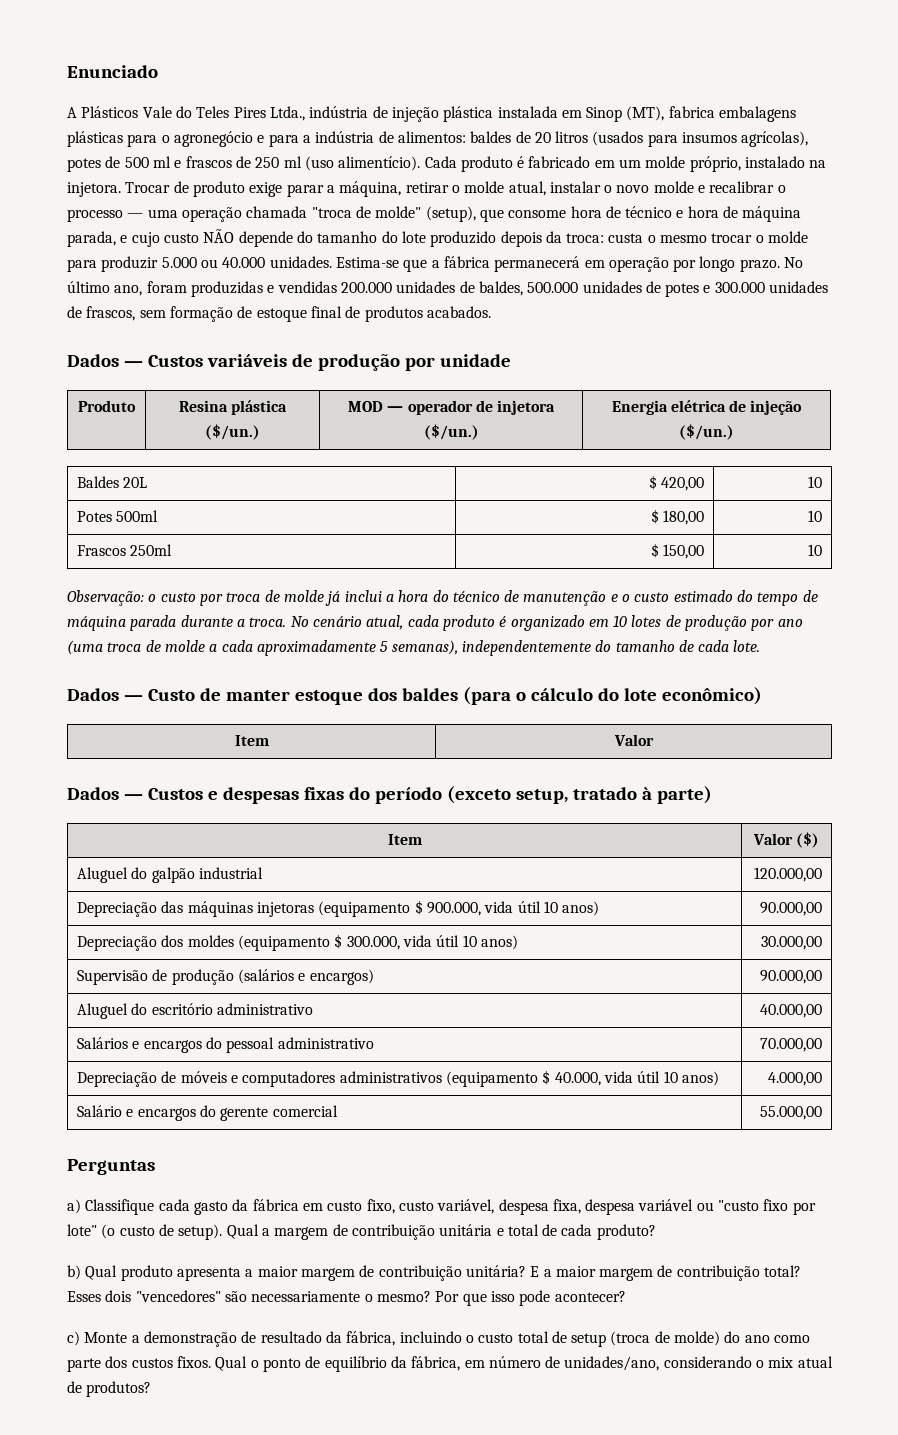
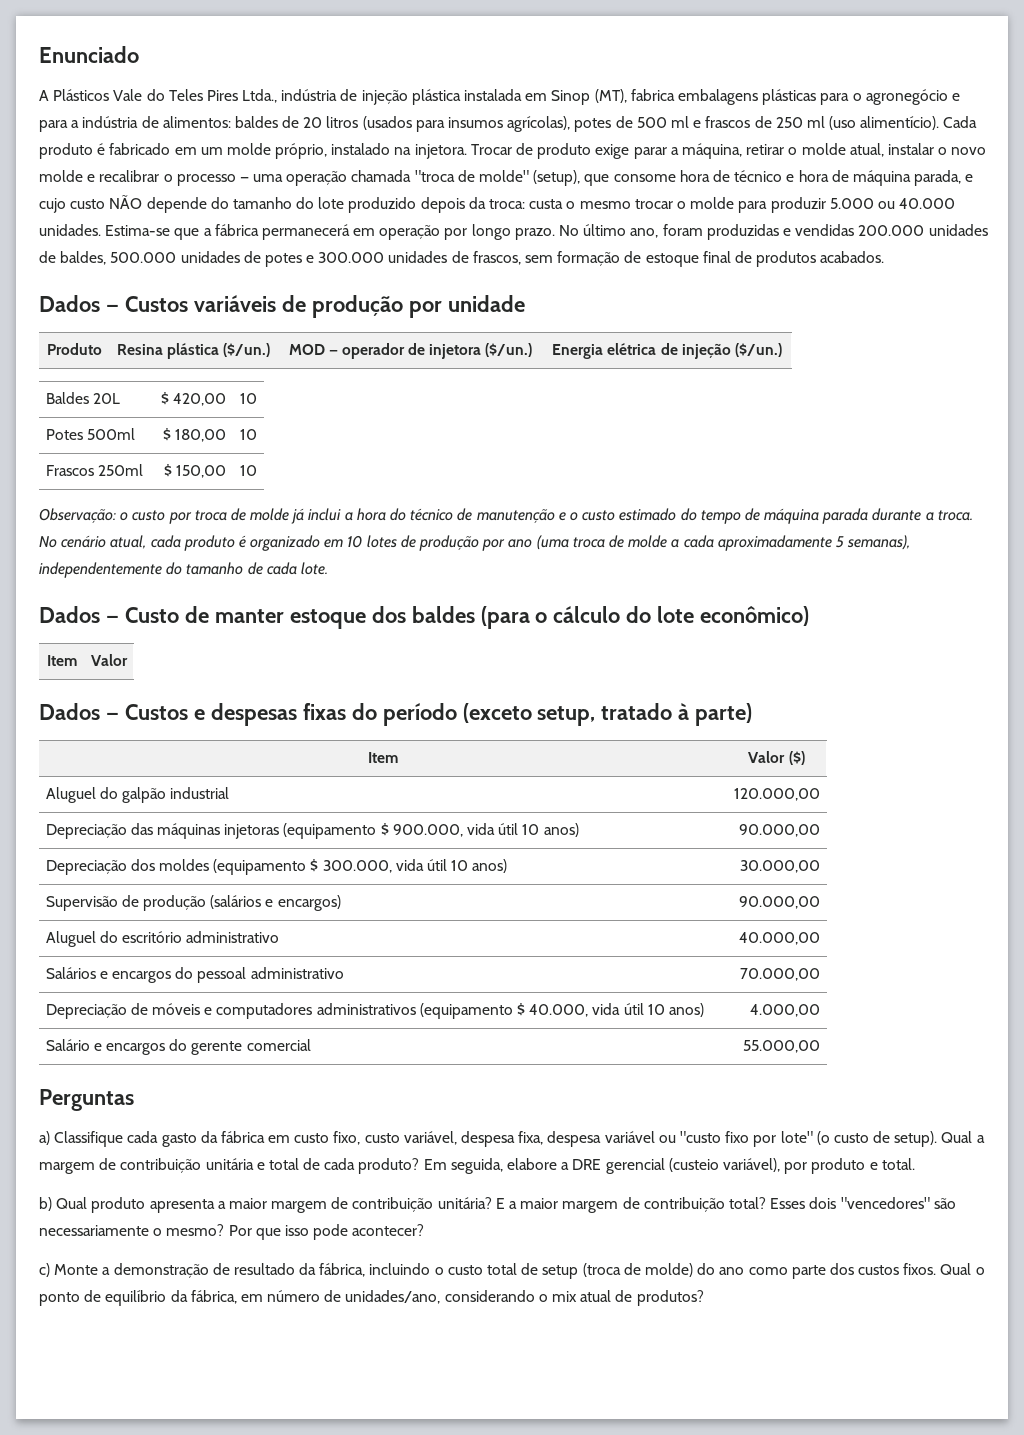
(656, 1232) none -> [423,1158,915,1174] Em seguida, elabore a DRE gerencial (custeio variável), por produto e total.

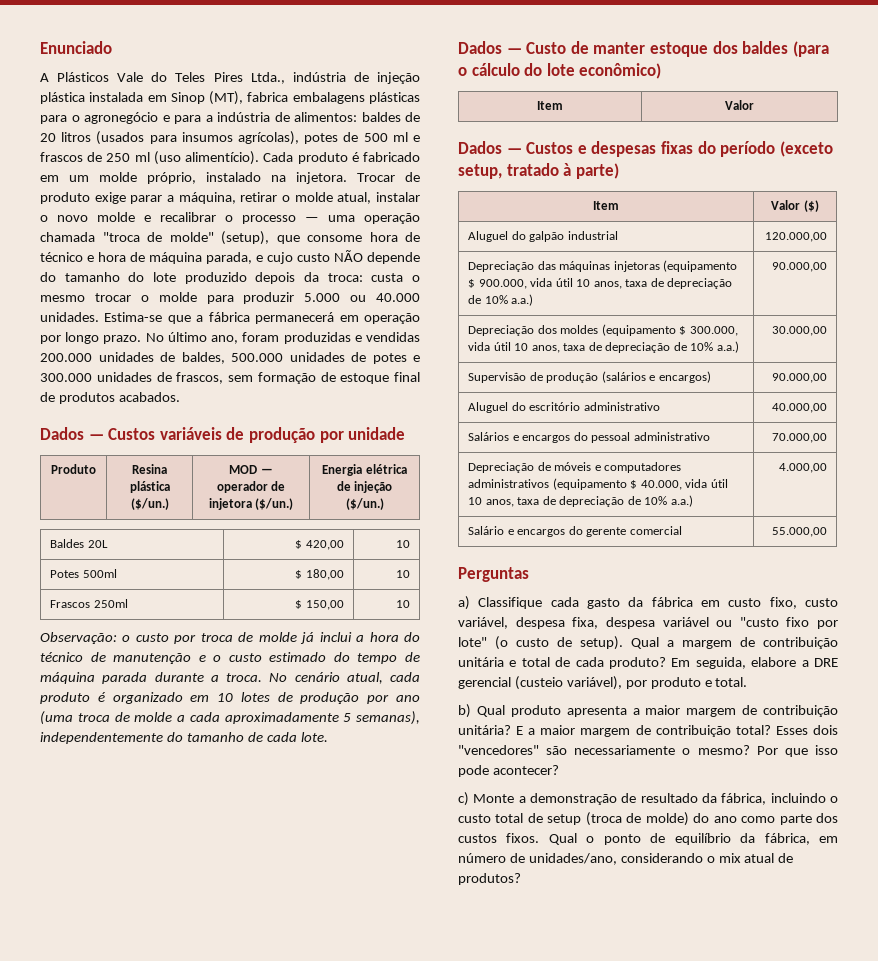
[543,823,579,837] anos) -> [593,278,733,289] [468,294,534,306] anos, taxa de depreciação de 10% a.a.)
[472,859,508,873] anos) -> [531,341,739,353] anos, taxa de depreciação de 10% a.a.)
[668,1003,704,1017] anos) -> [485,495,693,507] anos, taxa de depreciação de 10% a.a.)

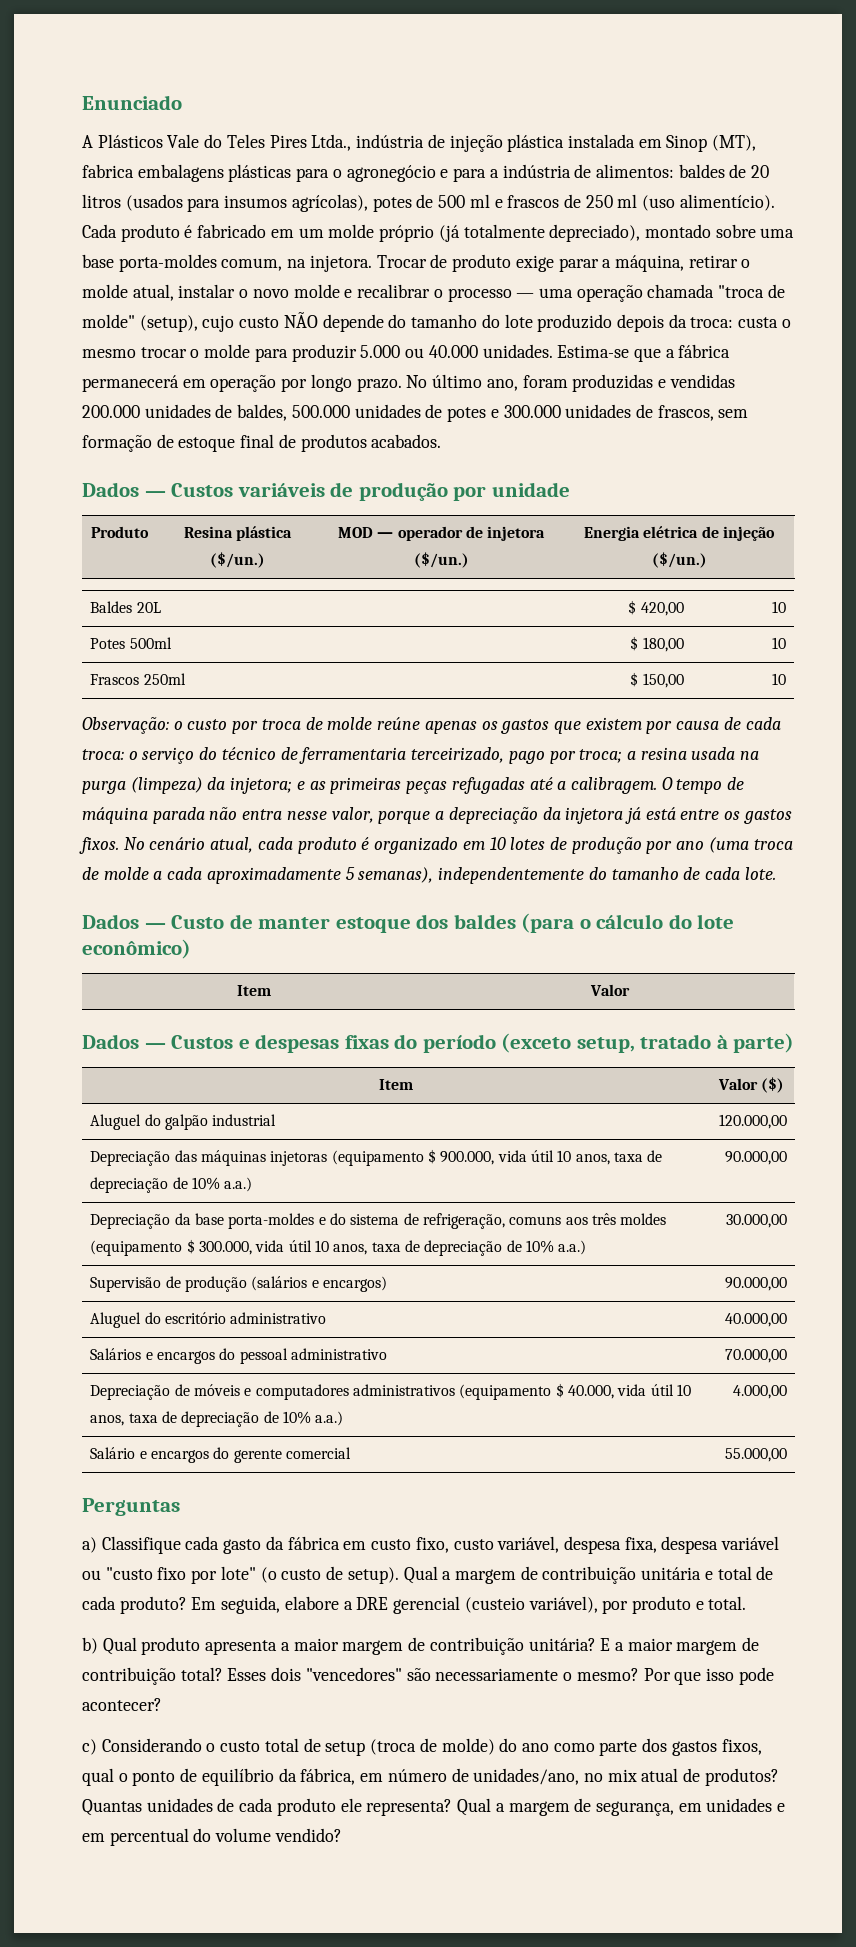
[147,172,261,184] próprio, instalado -> [379,224,795,242] [82,254,283,272] próprio (já totalmente depreciado), montado sobre uma base porta-moldes comum,
[276,232,420,244] [40,252,263,264] que consome hora de técnico e hora de máquina parada, e -> (198, 323) none
[300,632,420,644] [40,652,420,664] [40,672,262,684] já inclui a hora do técnico de manutenção e o custo estimado do tempo de máquina parada durante a troca. -> [377,717,781,734] [82,747,760,764] [82,777,745,794] [82,806,792,824] [79,837,119,854] reúne apenas os gastos que existem por causa de cada troca: o serviço do técnico de ferramentaria terceirizado, pago por troca; a resina usada na purga (limpeza) da injetora; e as primeiras peças refugadas até a calibragem. O tempo de máquina parada não entra nesse valor, porque a depreciação da injetora já está entre os gastos fixos.
[537,325,557,334] dos -> [174,1213,616,1229] da base porta-moldes e do sistema de refrigeração, comuns aos três
[473,793,826,805] Monte a demonstração de resultado da fábrica, incluindo -> [101,1738,202,1752] Considerando
[458,833,577,845] custos fixos. Qual -> [671,1739,762,1756] [82,1768,114,1786] gastos fixos, qual
[620,853,715,863] considerando o -> [583,1773,603,1782] no
(521, 879) none -> [82,1798,786,1816] [82,1828,342,1846] Quantas unidades de cada produto ele representa? Qual a margem de segurança, em unidades e em percentual do volume vendido?

